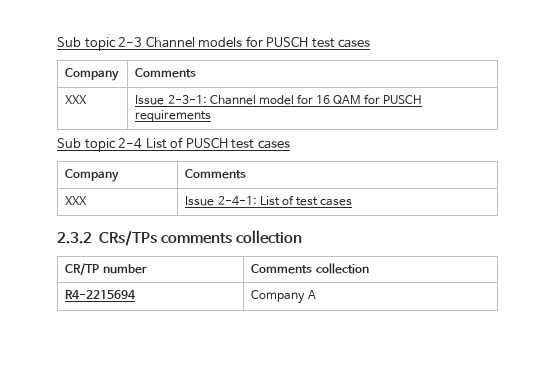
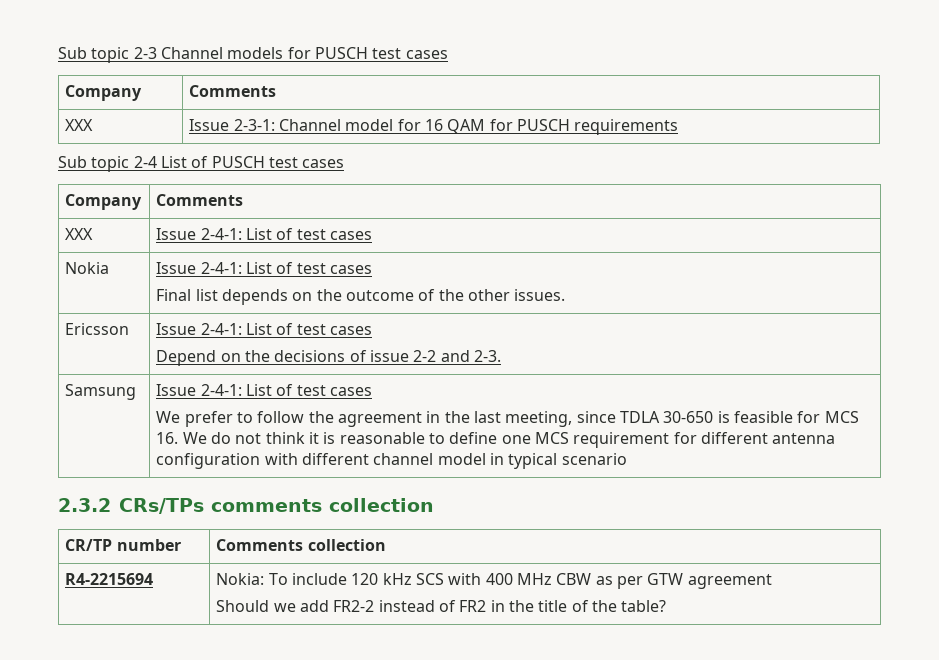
(352, 202) none -> [65,262,110,274] [156,262,373,274] [156,289,566,305] [65,323,130,335] [156,323,373,335] [156,350,501,366] [65,384,137,400] [156,384,373,396] [156,411,859,427] [156,432,836,448] [156,453,627,469] // Nokia | Issue 2-4-1: List of test cases // Final list depends on the outcome of the other issues. // Ericsson | Issue 2-4-1: List of test cases // Depend on the decisions of issue 2-2 and 2-3. // Samsung | Issue 2-4-1: List of test cases // We prefer to follow the agreement in the last meeting, since TDLA 30-650 is feasible for MCS 16. We do not think it is reasonable to define one MCS requirement for different antenna configuration with different channel model in typical scenario
[251,290,316,304] Company A -> [216,573,772,589] [216,600,667,612] Nokia: To include 120 kHz SCS with 400 MHz CBW as per GTW agreement // Should we add FR2-2 instead of FR2 in the title of the table?

